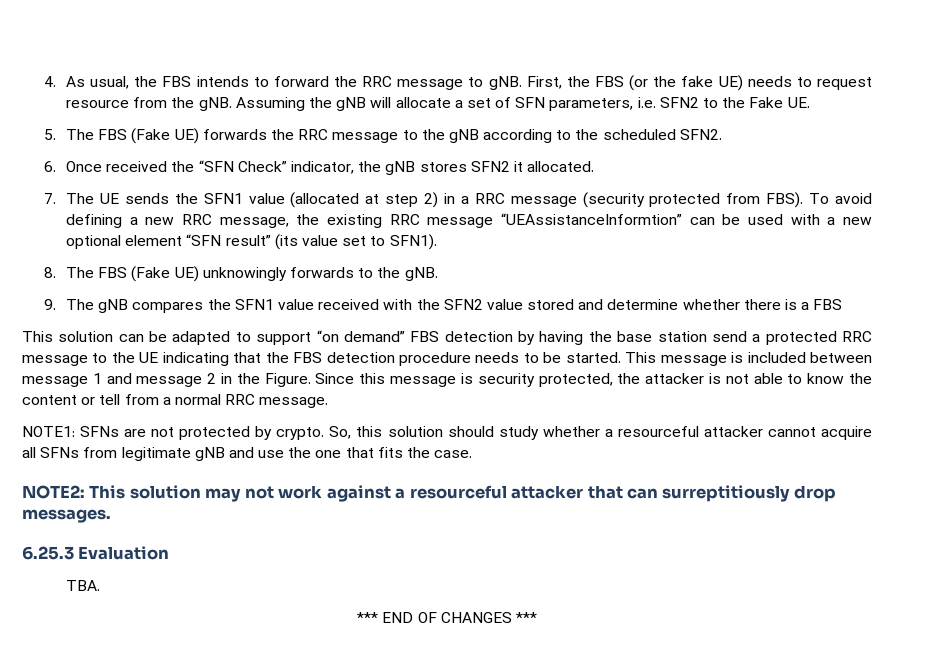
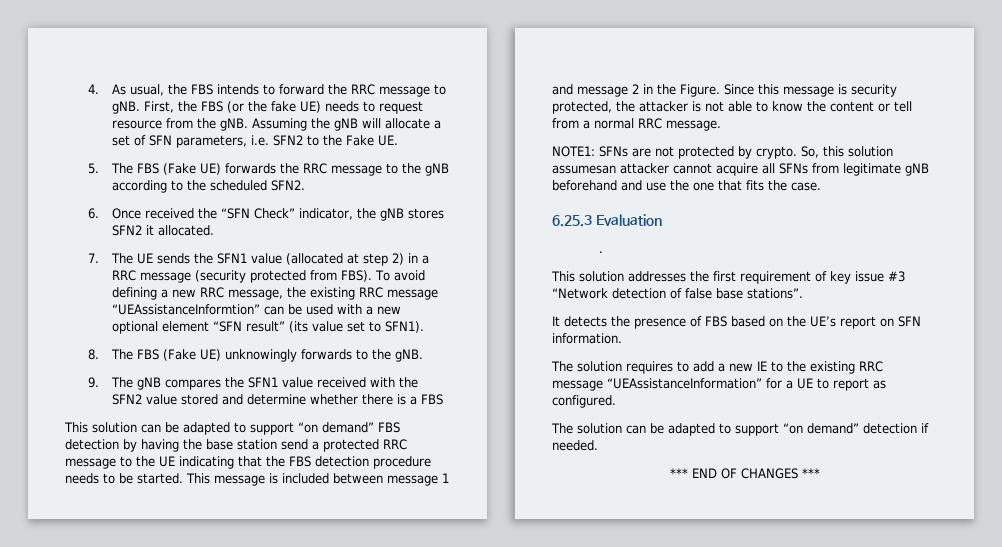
[447,426,699,440] should study whether a resourceful -> [552,165,616,174] assumesan
(225, 454) none -> [552,180,617,191] beforehand
[22,485,836,502] [22,509,111,523] [22,546,170,560] [66,580,101,591] NOTE2: This solution may not work against a resourceful attacker that can surreptitiously drop messages. // 6.25.3 Evaluation // TBA. -> [552,214,662,227] [598,251,603,253] [551,271,905,284] [552,288,803,299] [552,316,921,329] [552,333,622,344] [551,361,883,374] [552,378,886,391] [552,395,616,408] [551,423,929,436] [552,440,598,451] 6.25.3 Evaluation // . // This solution addresses the first requirement of key issue #3 “Network detection of false base stations”. // It detects the presence of FBS based on the UE’s report on SFN information. // The solution requires to add a new IE to the existing RRC message “UEAssistanceInformation” for a UE to report as configured. // The solution can be adapted to support “on demand” detection if needed.

